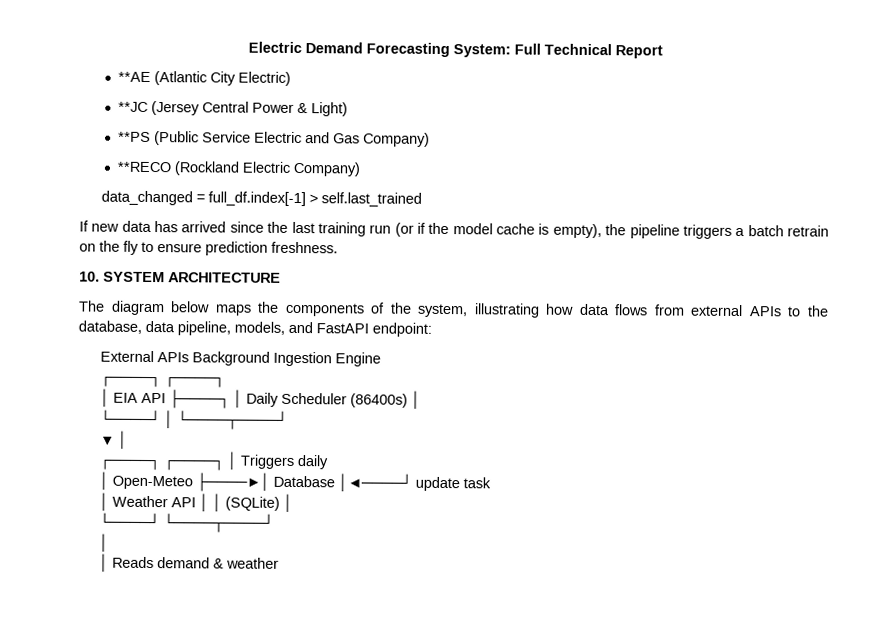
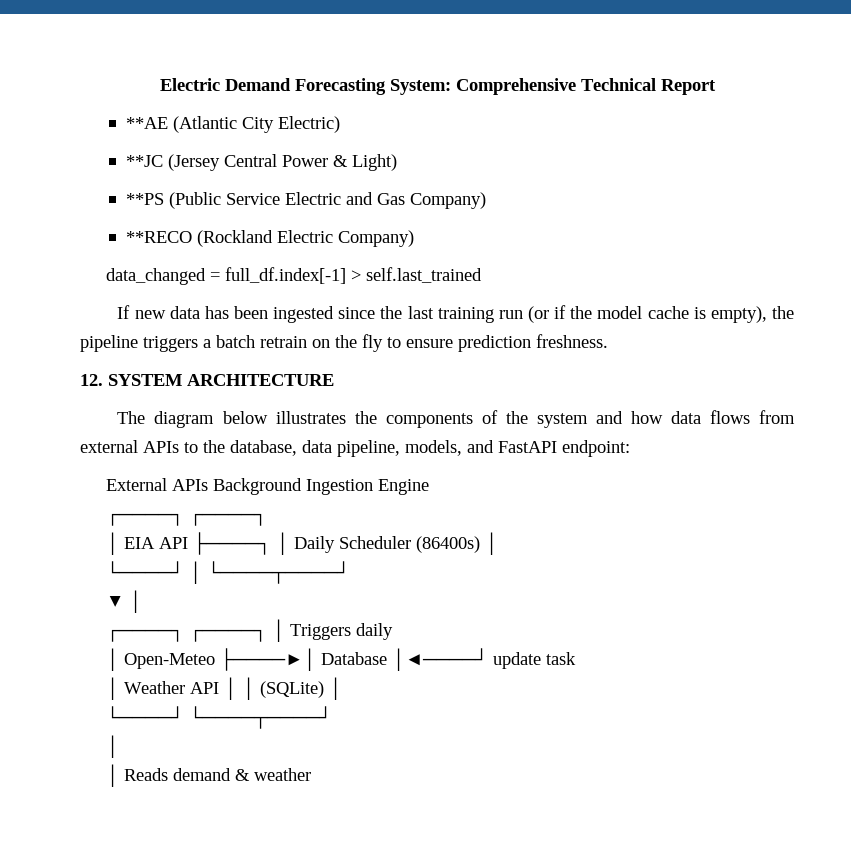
[513,43,541,55] Full -> [455,78,576,95] Comprehensive
[181,221,227,233] arrived -> [233,306,335,323] been ingested
[79,271,100,282] 10. -> [80,374,103,386] 12.
[214,304,252,316] maps -> [275,411,346,424] illustrates
[417,303,540,318] system, illustrating -> [536,411,623,428] system and

